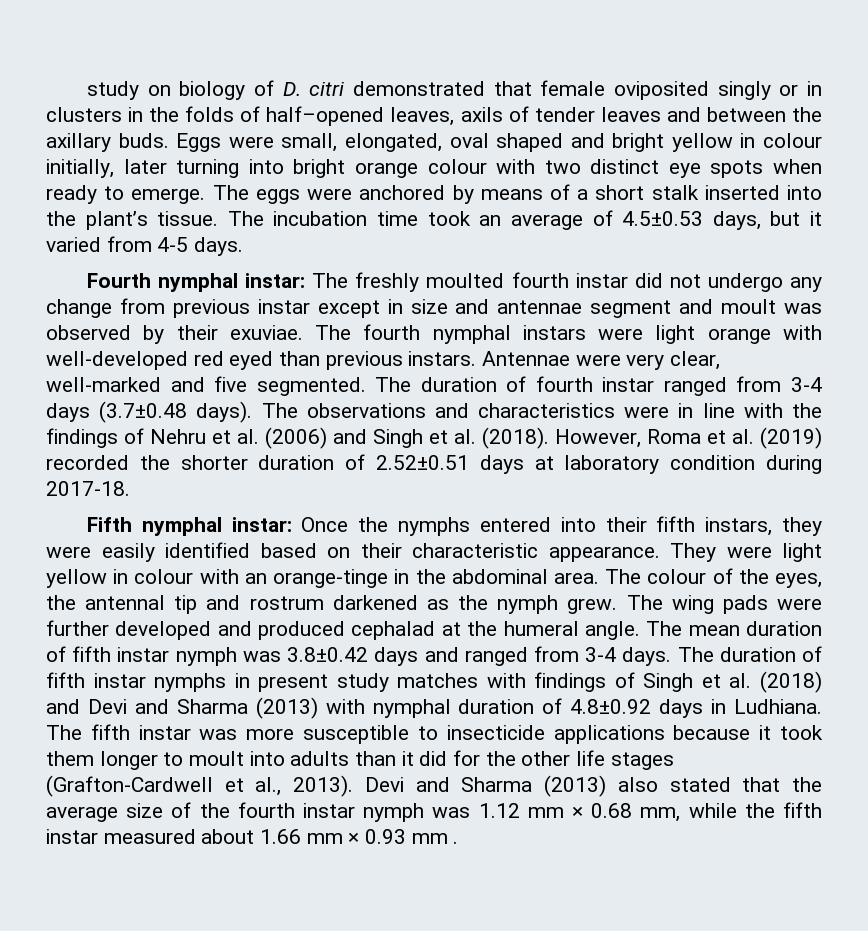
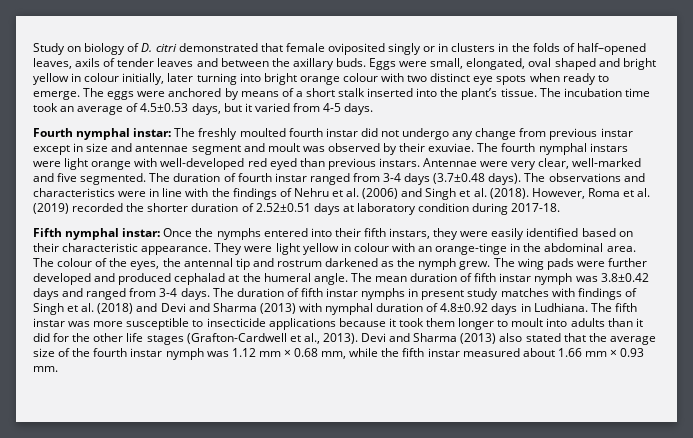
[87,81,140,100] study -> [33,43,65,55] Study
[411,833,459,844] mm . -> [33,366,58,372] mm.

